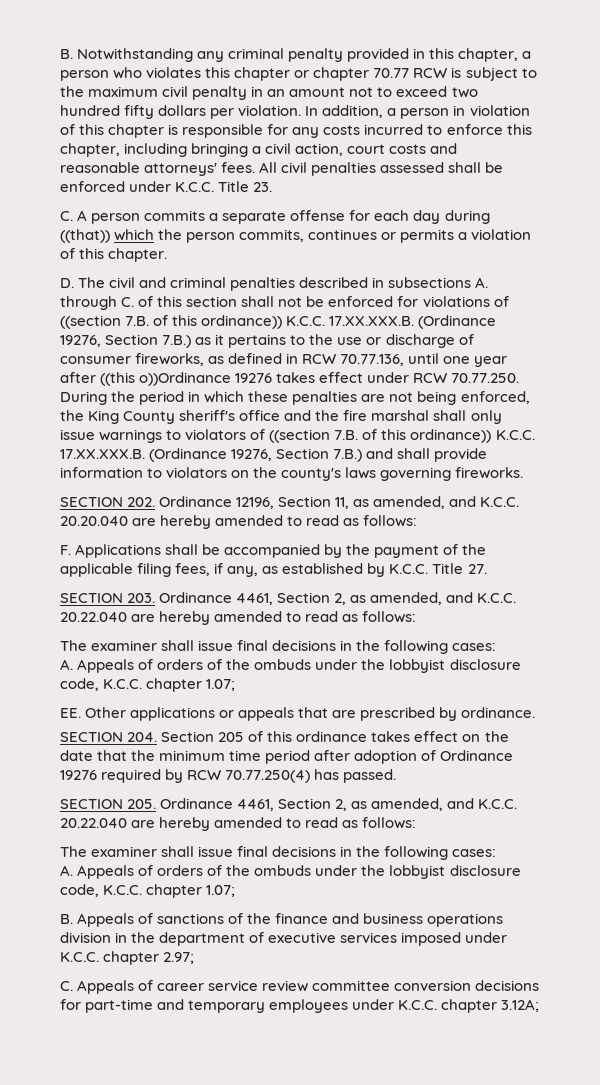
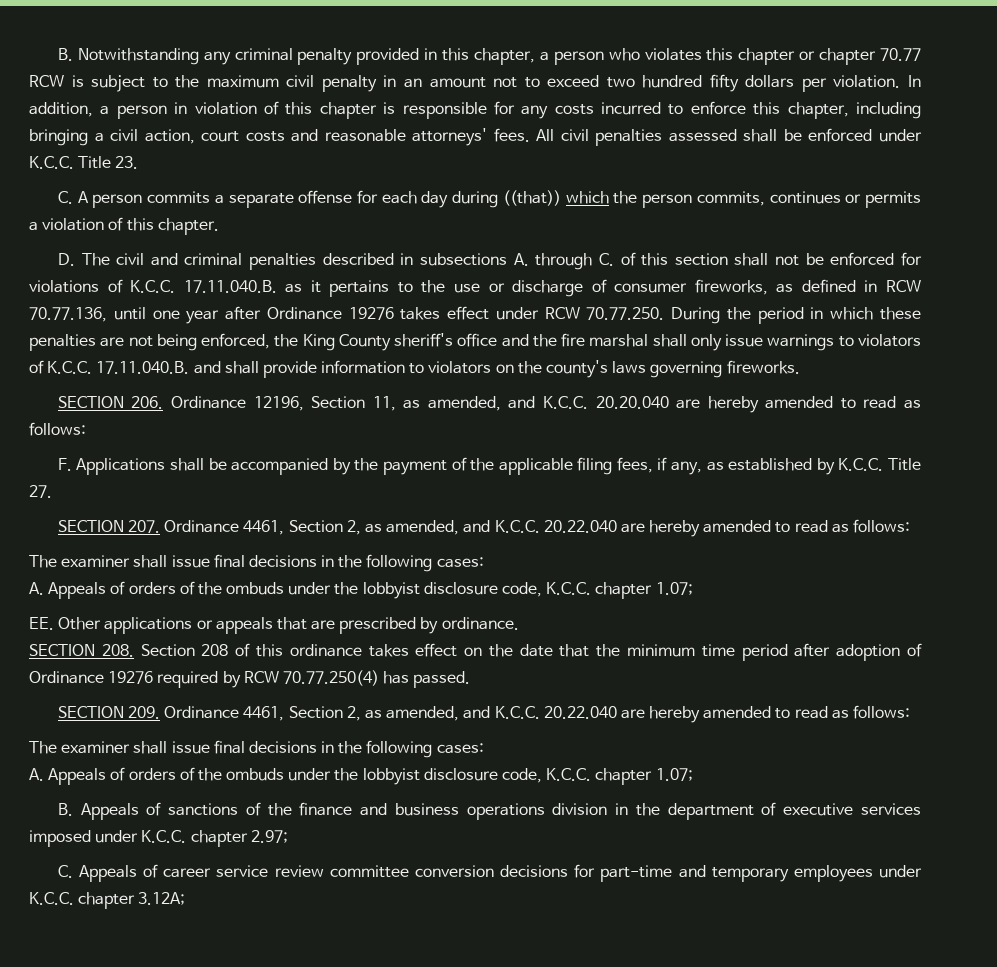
[60,315,497,329] [60,334,192,348] ((section 7.B. of this ordinance)) K.C.C. 17.XX.XXX.B. (Ordinance 19276, Section 7.B.) -> [130,280,277,293] K.C.C. 17.11.040.B.
[100,372,232,386] ((this o))Ordinance -> [266,307,342,320] Ordinance
[269,429,535,443] [60,448,363,462] ((section 7.B. of this ordinance)) K.C.C. 17.XX.XXX.B. (Ordinance 19276, Section 7.B.) -> [47,361,190,374] K.C.C. 17.11.040.B.
[127,497,156,507] 202. -> [131,396,164,409] 206.
[127,593,156,603] 203. -> [128,520,161,533] 207.
[127,731,245,742] 204. Section 205 -> [101,644,229,657] 208. Section 208
[127,799,157,809] 205. -> [128,706,161,719] 209.

